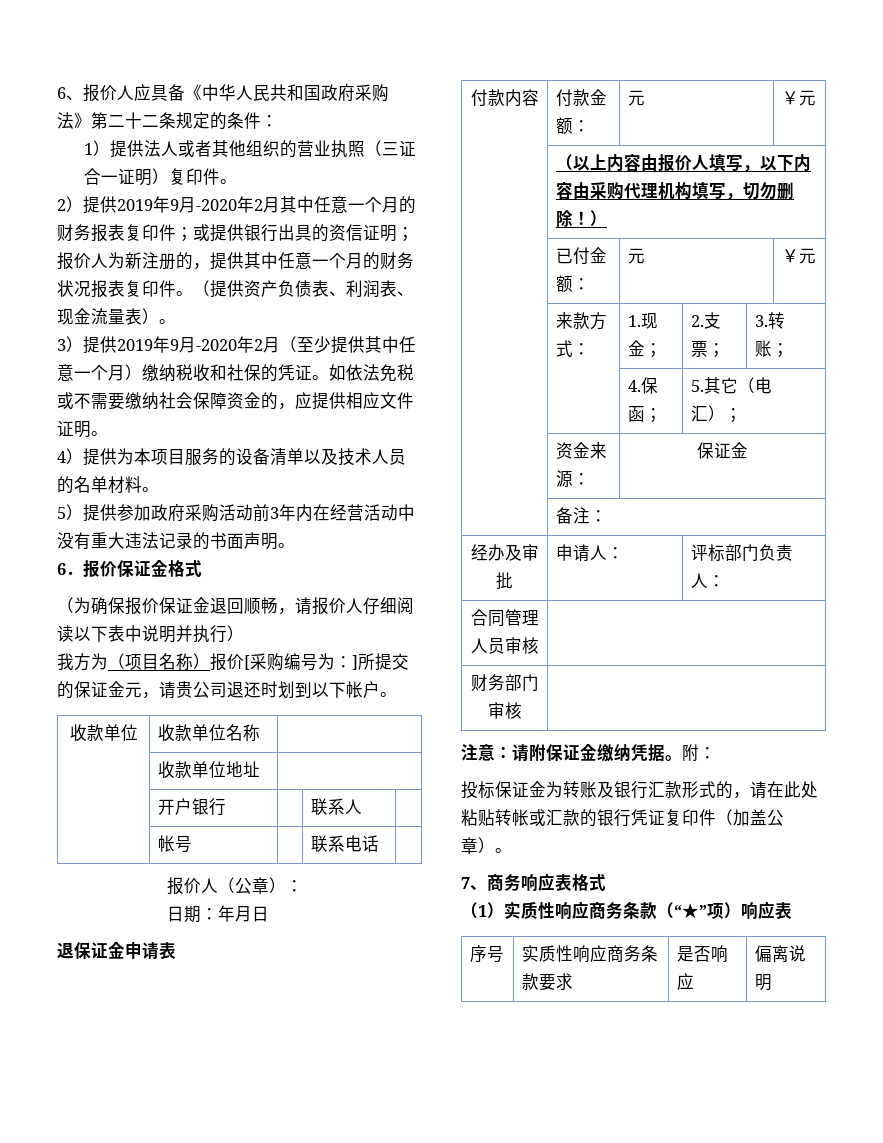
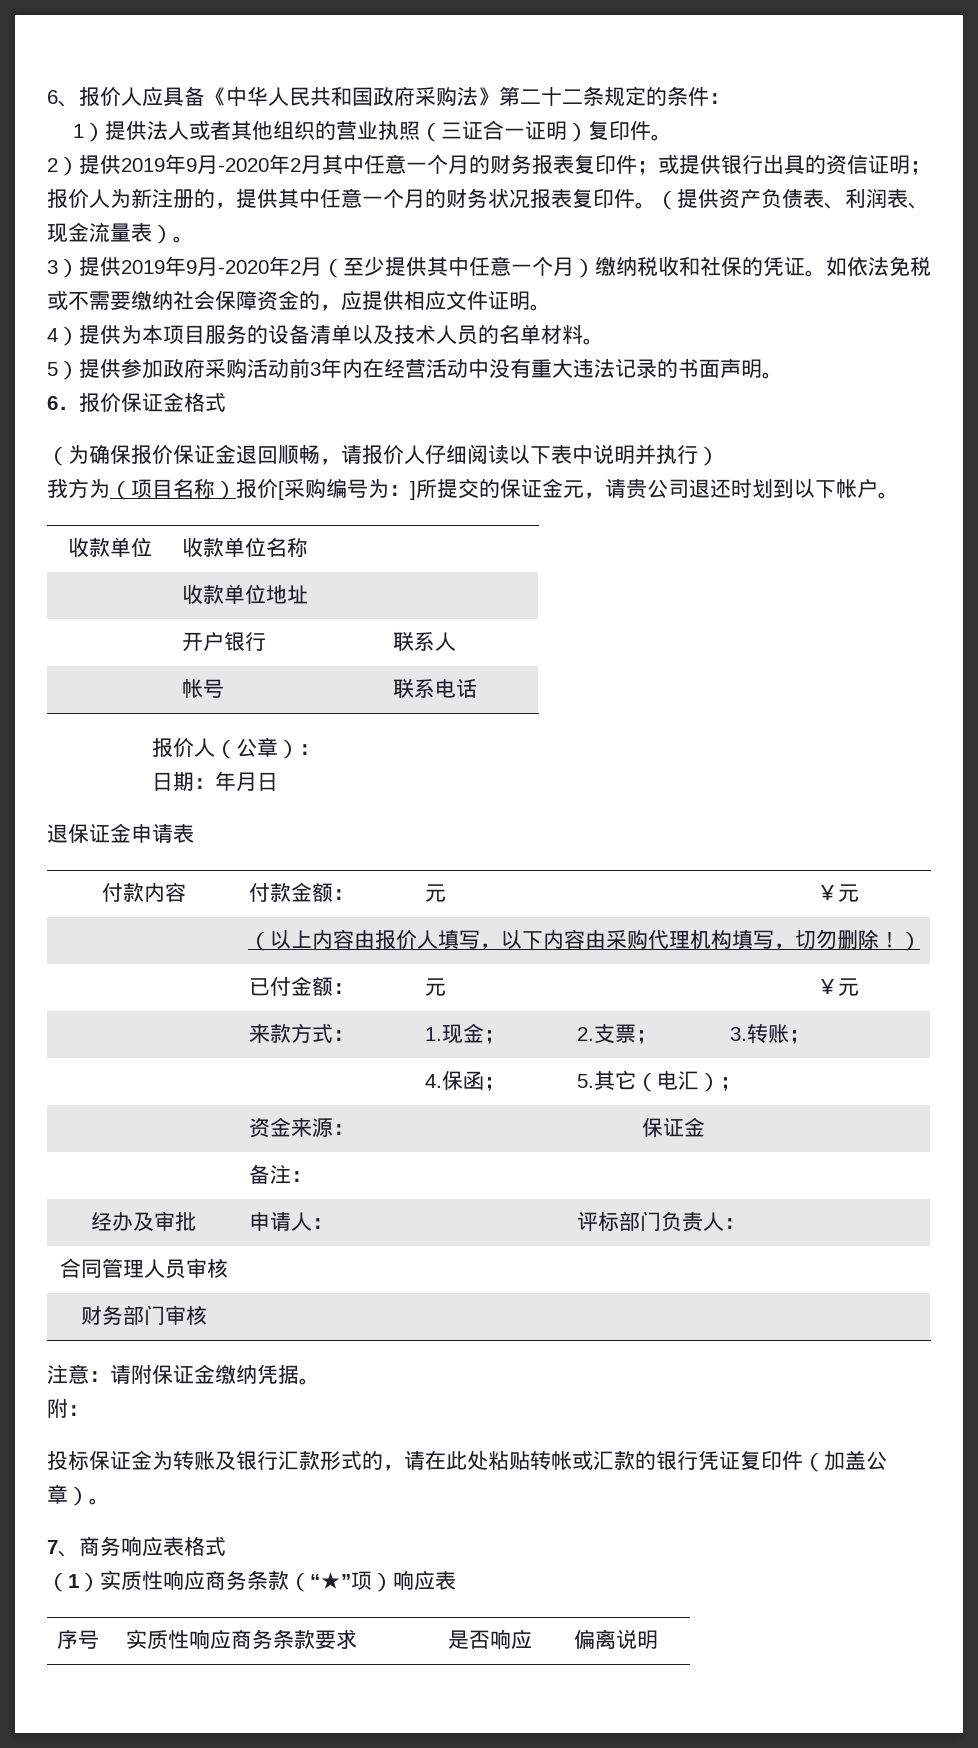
(682, 758) none -> (320, 1381) //

